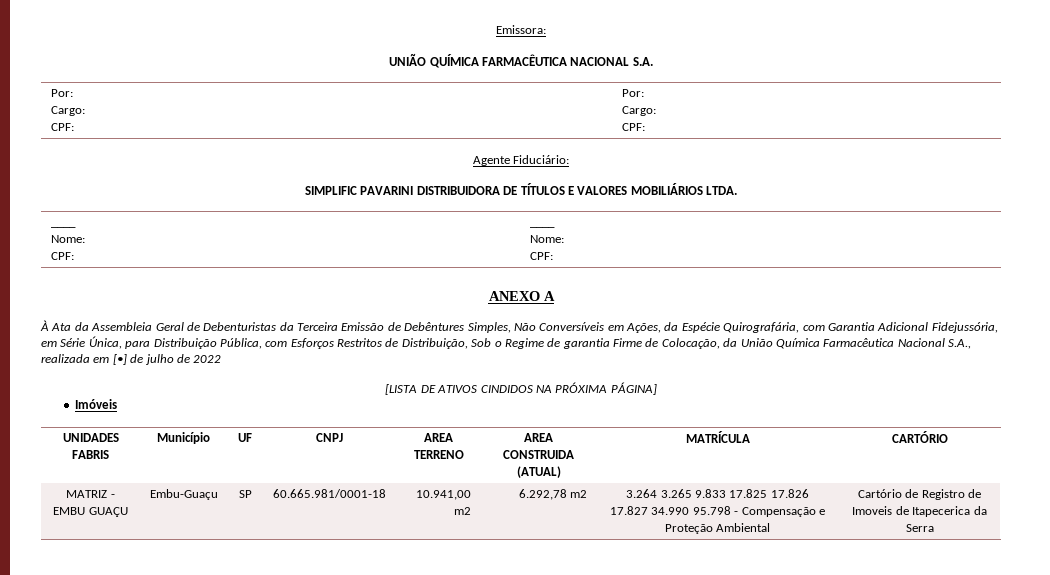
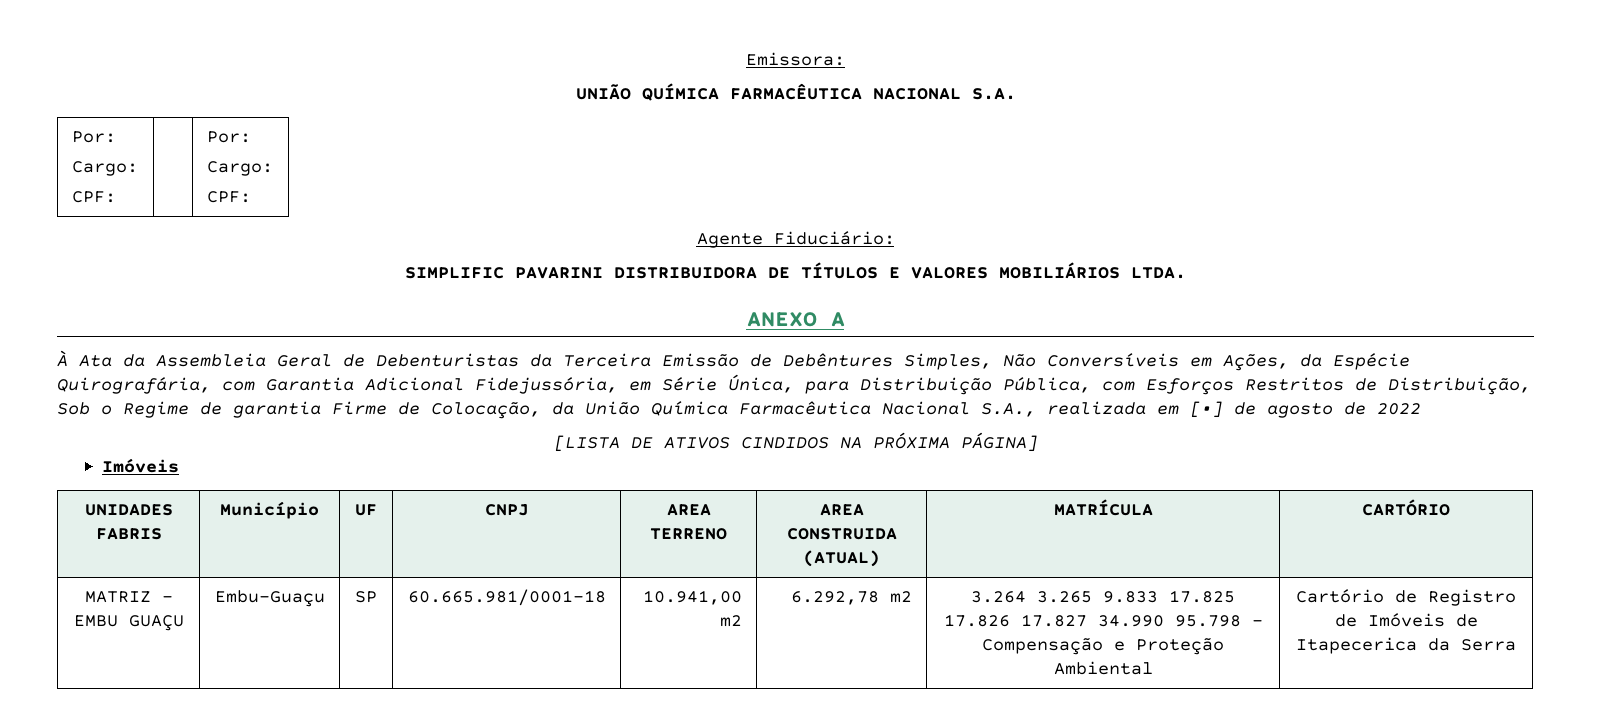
[50,226,76,228] [50,235,85,243] [50,252,74,260] [529,226,555,228] [529,235,564,243] [529,252,553,260] // ____ // Nome: // CPF: | ____ // Nome: // CPF: -> (1186, 273) none
[145,354,174,365] julho -> [1267,403,1333,418] agosto
[852,506,893,515] Imoveis -> [1367,613,1445,627] Imóveis

